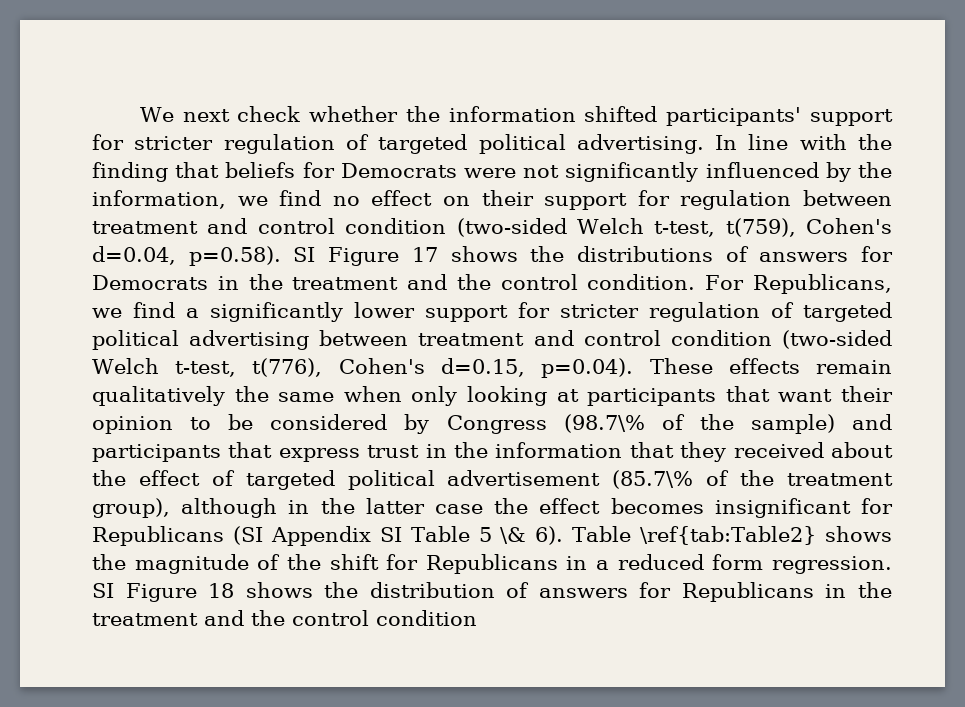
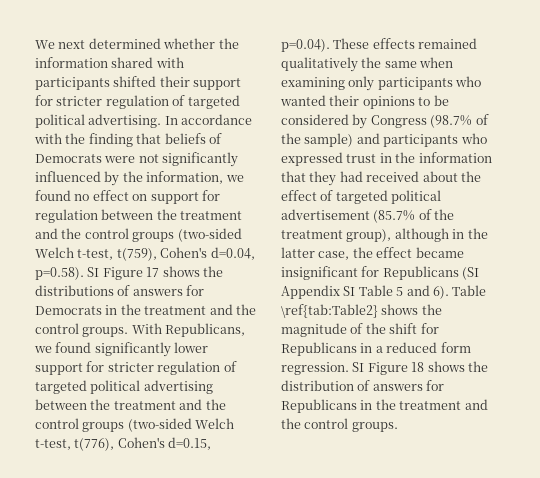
[237,106,301,122] check -> [88,38,161,49] determined
[584,106,802,126] shifted participants' -> [111,57,184,68] [35,76,190,90] shared with participants shifted their
[748,134,789,150] line -> [181,114,253,125] accordance
[302,162,335,178] for -> [208,133,222,144] of
[279,190,322,206] find -> [35,190,71,201] found
[481,190,534,206] their -> (148, 197) none
[92,218,447,234] treatment and control condition -> [156,209,243,220] [35,228,175,242] the treatment and the control groups
[587,274,893,294] [92,302,199,318] condition. For Republicans, we find a -> [82,323,246,337] [34,342,92,353] groups. With Republicans, we found
[418,330,772,346] treatment and control condition -> [90,399,226,410] [35,418,125,432] the treatment and the control groups
[816,360,892,374] remain -> [418,38,478,49] remained
[411,386,894,406] [92,416,173,434] only looking at participants that want their opinion -> [281,76,482,91] [280,95,415,109] examining only participants who wanted their opinions
[563,414,645,433] (98.7\% -> [430,115,473,128] (98.7%
[228,442,360,462] that express -> [460,133,487,144] [281,152,343,166] who expressed
(727, 452) none -> [339,171,363,182] had
[612,470,694,489] (85.7\% -> [373,210,416,223] (85.7%
[434,498,704,514] case the effect becomes -> [318,247,464,260] case, the effect became
[500,527,527,544] \& -> [406,285,430,296] and
[376,610,477,626] condition -> [351,422,398,432] groups.

